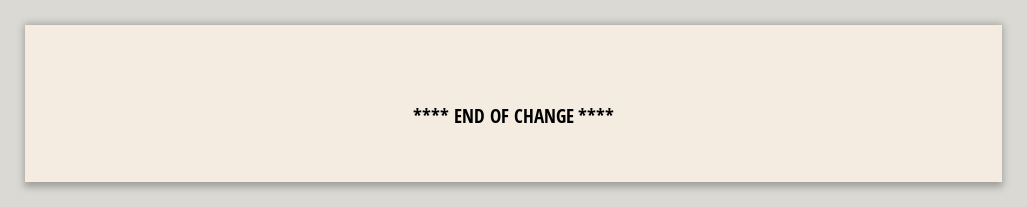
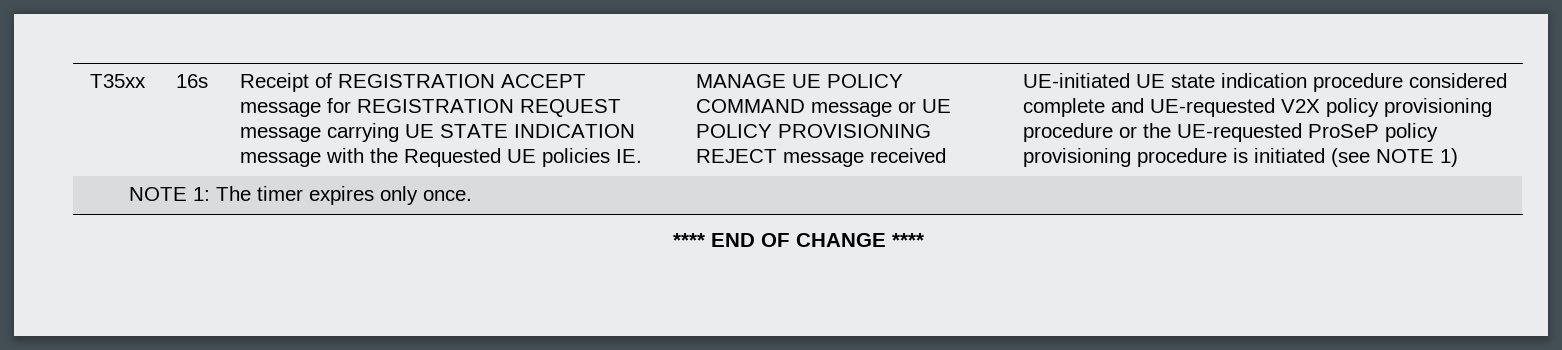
(412, 115) none -> [89,74,146,88] [175,74,208,88] [239,73,586,92] [239,98,621,117] [239,123,635,142] [239,148,642,167] [695,74,903,88] [695,99,951,117] [695,124,931,138] [695,148,946,167] [1022,73,1507,92] [1022,98,1492,117] [1022,123,1438,142] [1022,148,1458,167] [129,186,473,205] T35xx | 16s | Receipt of REGISTRATION ACCEPT message for REGISTRATION REQUEST message carrying UE STATE INDICATION message with the Requested UE policies IE. | MANAGE UE POLICY COMMAND message or UE POLICY PROVISIONING REJECT message received | UE-initiated UE state indication procedure considered complete and UE-requested V2X policy provisioning procedure or the UE-requested ProSeP policy provisioning procedure is initiated (see NOTE 1) // NOTE 1: The timer expires only once. //

